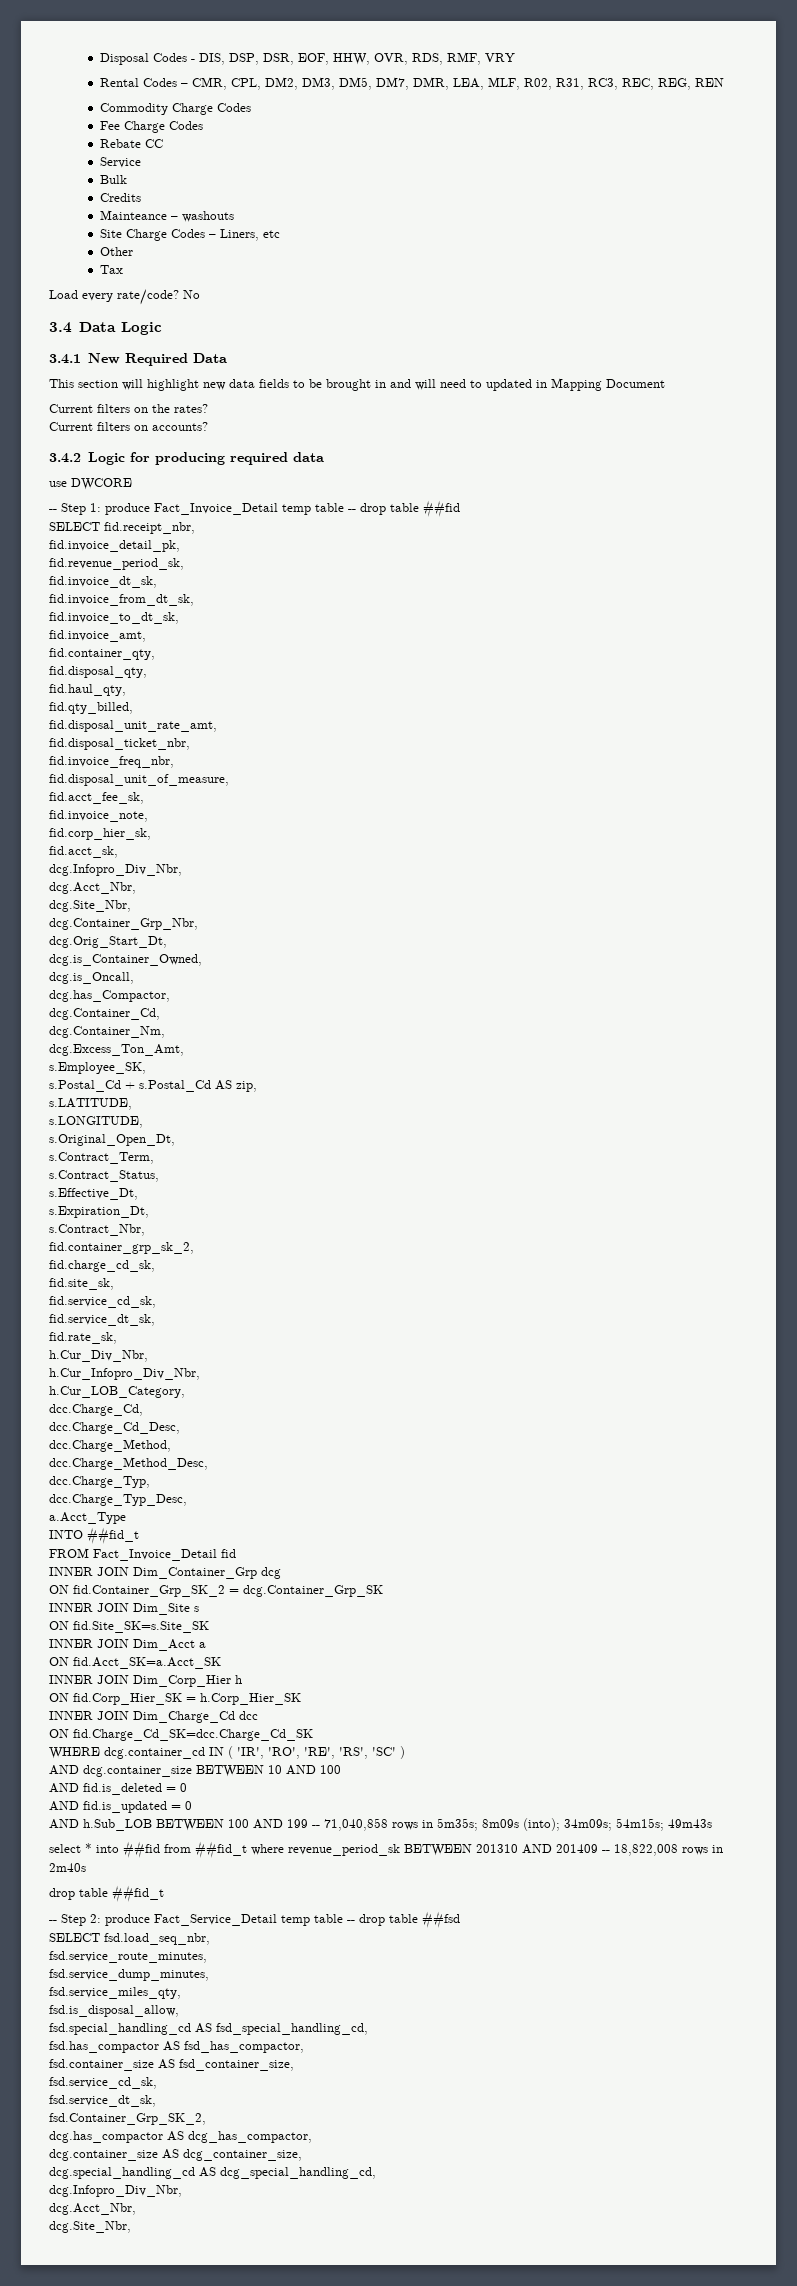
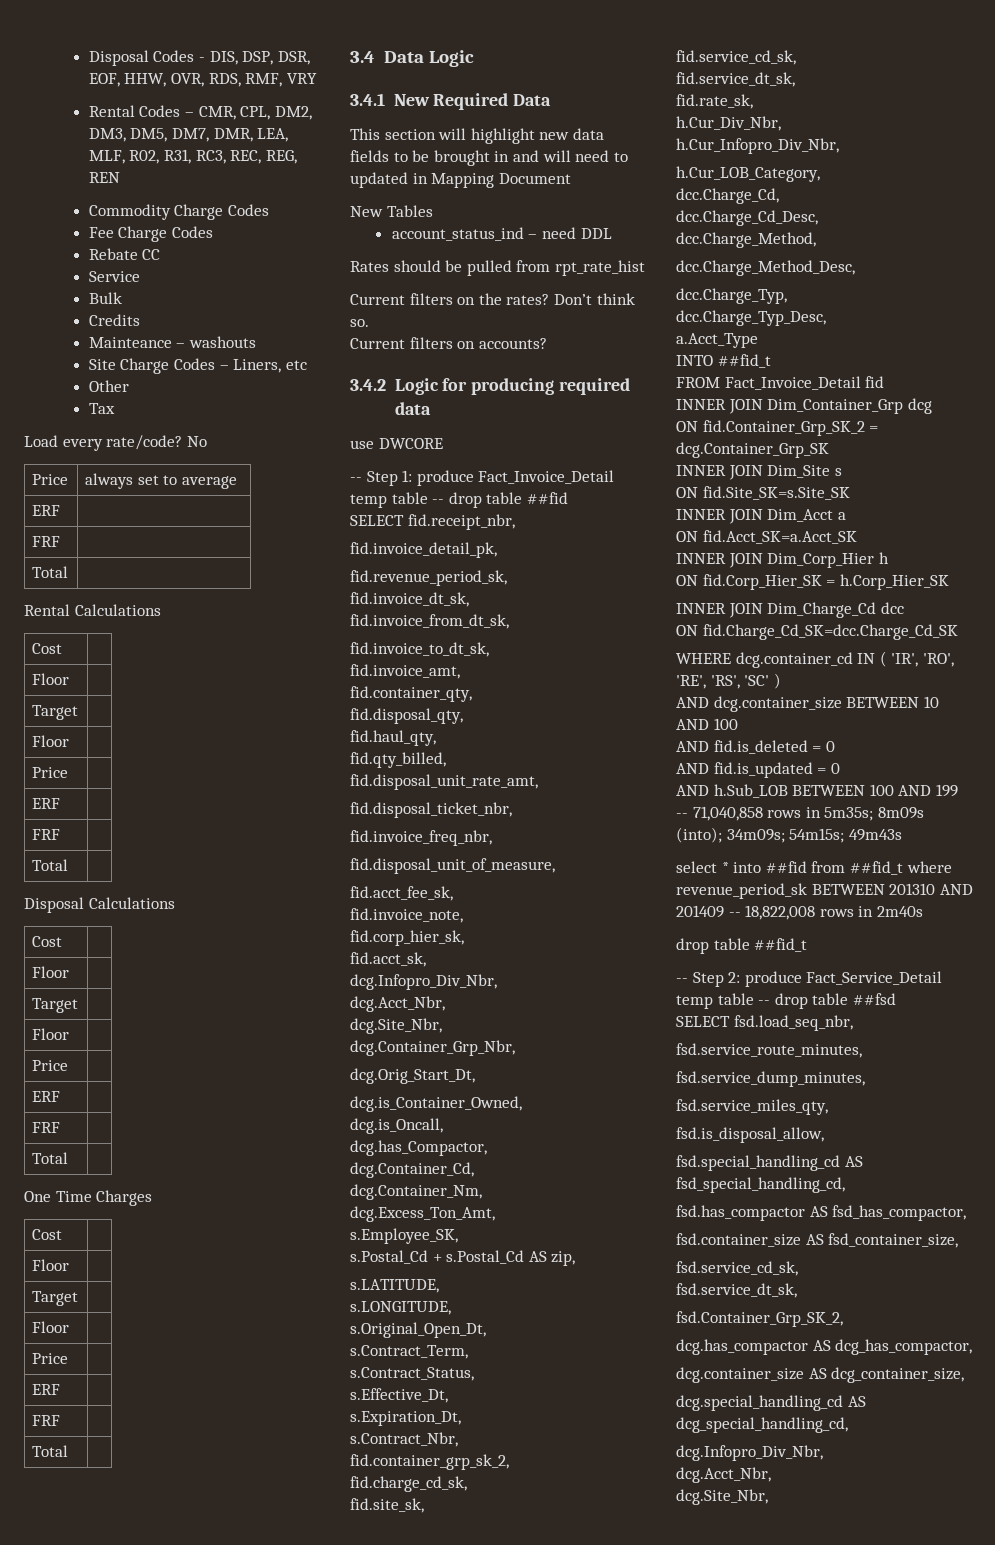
(200, 294) none -> [32,474,69,485] [85,473,237,489] [32,505,61,516] [32,536,61,547] [32,566,69,578] [24,604,161,616] [32,643,63,654] [32,673,70,685] [32,705,79,720] [32,735,70,747] [32,767,69,778] [32,798,61,809] [32,829,61,840] [32,859,69,871] [24,897,175,913] [32,936,63,947] [32,966,70,978] [32,998,79,1013] [32,1028,70,1040] [32,1060,69,1071] [32,1091,61,1102] [32,1122,61,1133] [32,1152,69,1164] [24,1190,153,1206] [32,1229,63,1240] [32,1259,70,1271] [32,1291,79,1306] [32,1321,70,1333] [32,1353,69,1364] [32,1384,61,1395] [32,1415,61,1426] [32,1445,69,1457] // Price | always set to average // ERF | // FRF | // Total | // Rental Calculations // Cost | // Floor | // Target | // Floor | // Price | // ERF | // FRF | // Total | // Disposal Calculations // Cost | // Floor | // Target | // Floor | // Price | // ERF | // FRF | // Total | // One Time Charges // Cost | // Floor | // Target | // Floor | // Price | // ERF | // FRF | // Total |
(665, 383) none -> [350,205,433,217] [391,227,612,241] [350,260,645,276] // New Tables // account_status_ind – need DDL // Rates should be pulled from rpt_rate_hist
(208, 408) none -> [553,293,635,305] [350,319,369,327] Don’t think so.

